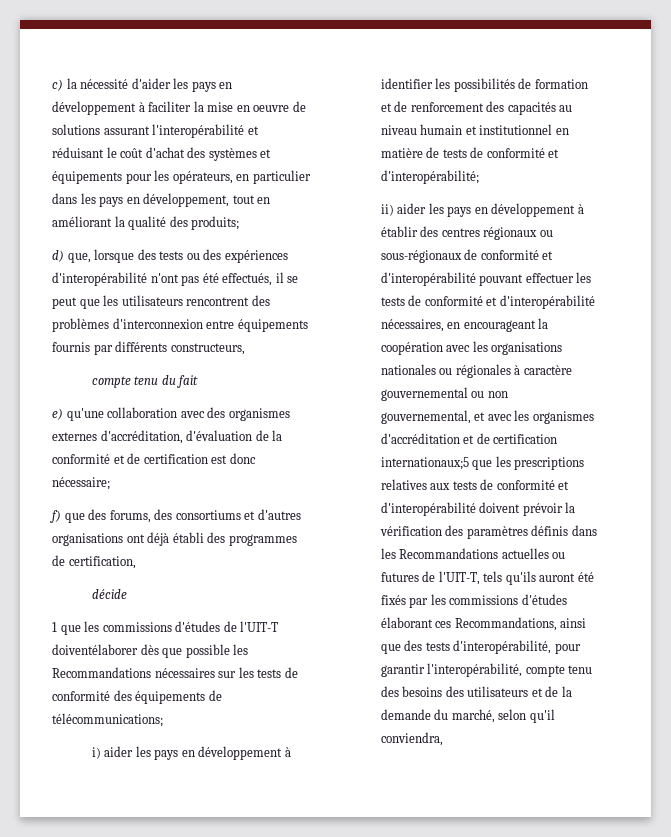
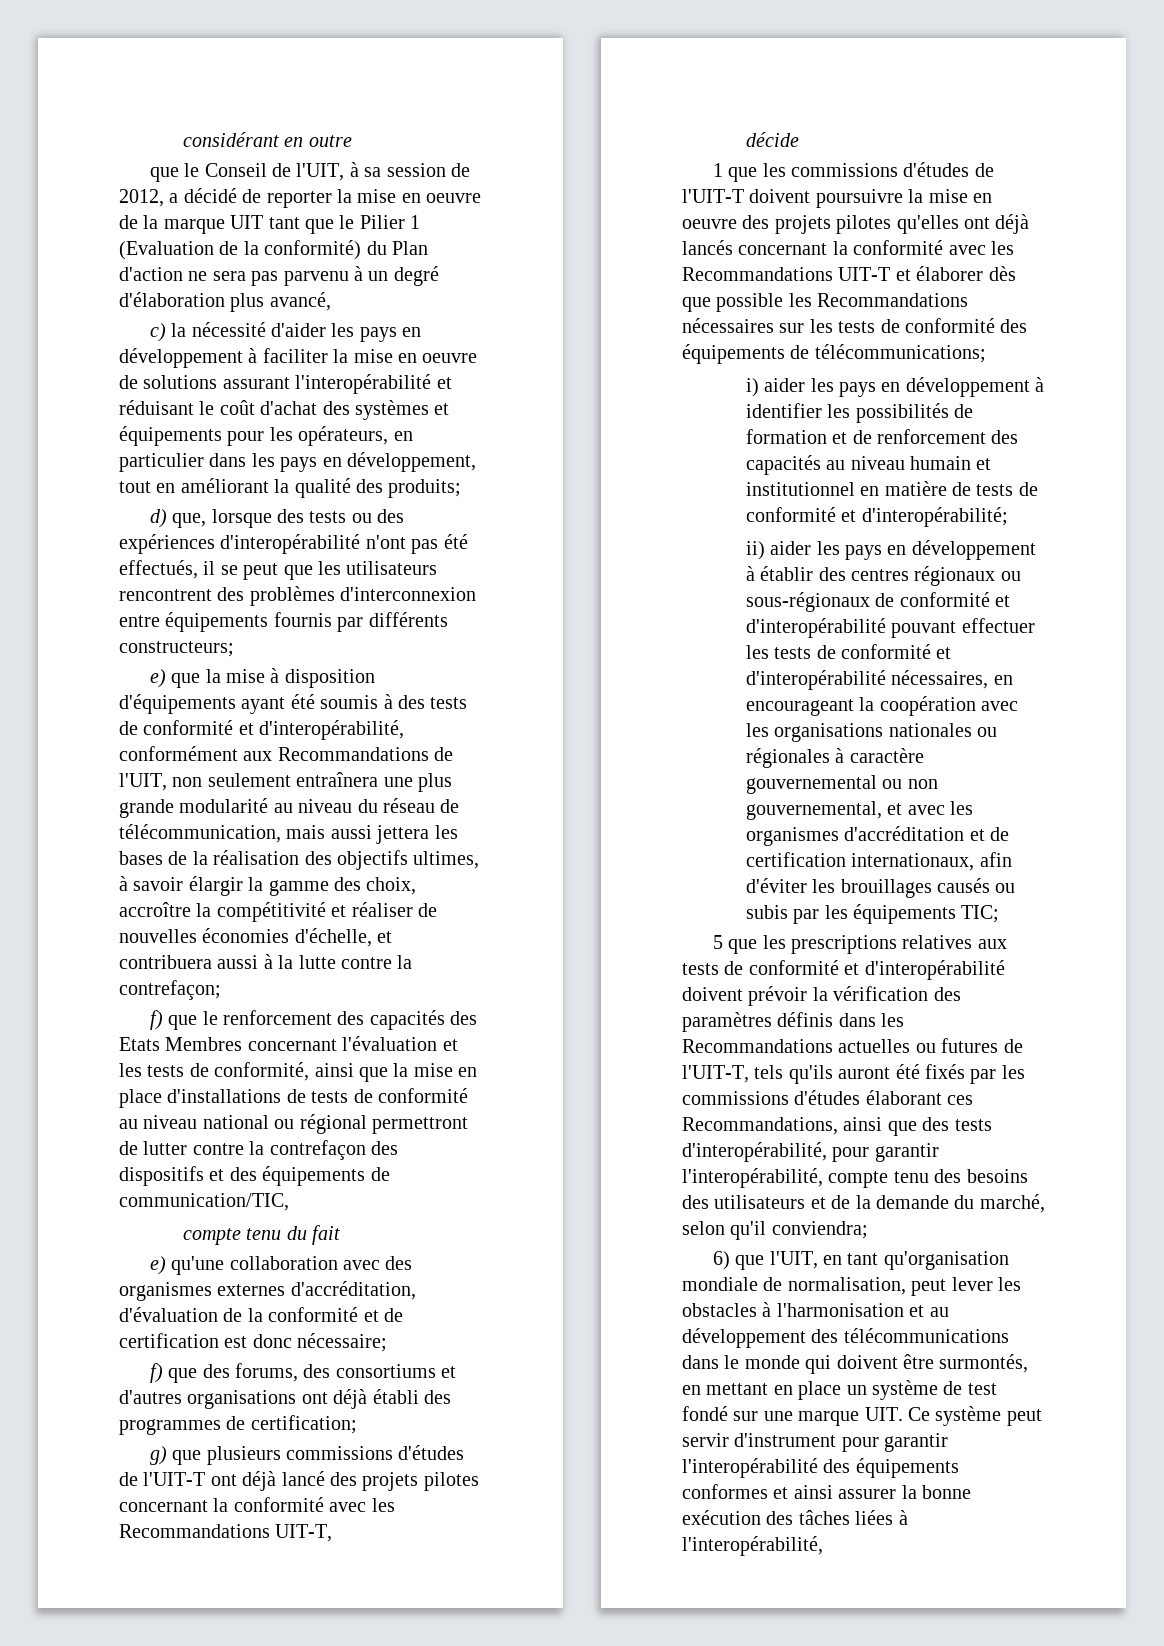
(52, 85) none -> [182,132,352,147] [149,162,471,182] [119,188,482,208] [119,215,421,234] [119,240,428,260] [119,266,439,286] [119,292,331,312] considérant en outre // que le Conseil de l'UIT, à sa session de 2012, a décidé de reporter la mise en oeuvre de la marque UIT tant que le Pilier 1 (Evaluation de la conformité) du Plan d'action ne sera pas parvenu à un degré d'élaboration plus avancé, //
[170,343,245,355] constructeurs, -> [119,641,234,657] [149,668,375,688] [119,694,468,714] [119,720,405,740] [119,746,454,761] [119,772,452,792] [119,798,460,818] [119,824,458,844] [119,850,480,870] [119,876,417,896] [119,902,437,922] [119,928,393,947] [119,954,413,969] [119,980,221,1000] [149,1010,478,1030] [119,1036,458,1051] [119,1062,478,1082] [119,1088,468,1108] [119,1114,468,1134] [119,1140,398,1160] [119,1166,390,1186] [119,1193,289,1211] constructeurs; // e) que la mise à disposition d'équipements ayant été soumis à des tests de conformité et d'interopérabilité, conformément aux Recommandations de l'UIT, non seulement entraînera une plus grande modularité au niveau du réseau de télécommunication, mais aussi jettera les bases de la réalisation des objectifs ultimes, à savoir élargir la gamme des choix, accroître la compétitivité et réaliser de nouvelles économies d'échelle, et contribuera aussi à la lutte contre la contrefaçon; // f) que le renforcement des capacités des Etats Membres concernant l'évaluation et les tests de conformité, ainsi que la mise en place d'installations de tests de conformité au niveau national ou régional permettront de lutter contre la contrefaçon des dispositifs et des équipements de communication/TIC,
[68,556,136,569] certification, -> [250,1415,357,1434] [149,1445,465,1465] [119,1471,479,1491] [119,1497,395,1512] [119,1524,333,1542] certification; // g) que plusieurs commissions d'études de l'UIT-T ont déjà lancé des projets pilotes concernant la conformité avec les Recommandations UIT-T,
[52,644,138,655] doiventélaborer -> [749,189,992,208] [682,214,1030,234] [682,240,1014,255] [682,266,984,281] doivent poursuivre la mise en oeuvre des projets pilotes qu'elles ont déjà lancés concernant la conformité avec les Recommandations UIT-T et élaborer
[380,457,469,470] internationaux;5 -> [851,852,1012,871] [745,878,1016,898] [745,904,1000,924] [712,935,723,949] internationaux, afin d'éviter les brouillages causés ou subis par les équipements TIC; // 5
[380,732,443,746] conviendra, -> [771,1221,868,1239] [712,1251,1009,1270] [682,1277,1021,1296] [682,1302,949,1317] [682,1328,1009,1348] [682,1354,1029,1374] [682,1380,997,1400] [682,1406,1042,1426] [682,1433,949,1452] [682,1458,959,1478] [682,1484,971,1499] [682,1510,908,1525] [682,1536,823,1556] conviendra; // 6) que l'UIT, en tant qu'organisation mondiale de normalisation, peut lever les obstacles à l'harmonisation et au développement des télécommunications dans le monde qui doivent être surmontés, en mettant en place un système de test fondé sur une marque UIT. Ce système peut servir d'instrument pour garantir l'interopérabilité des équipements conformes et ainsi assurer la bonne exécution des tâches liées à l'interopérabilité,

